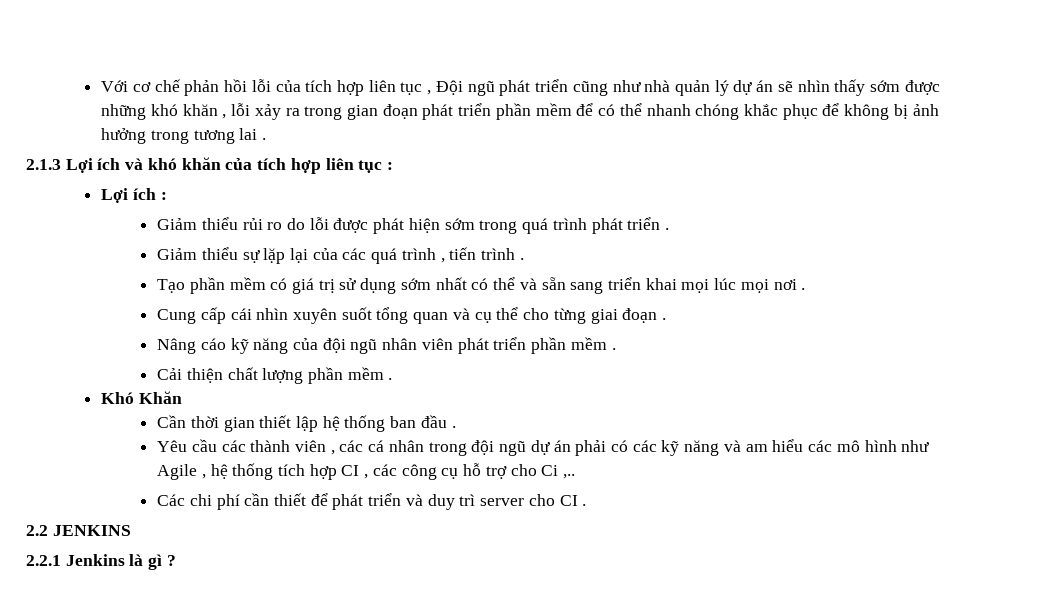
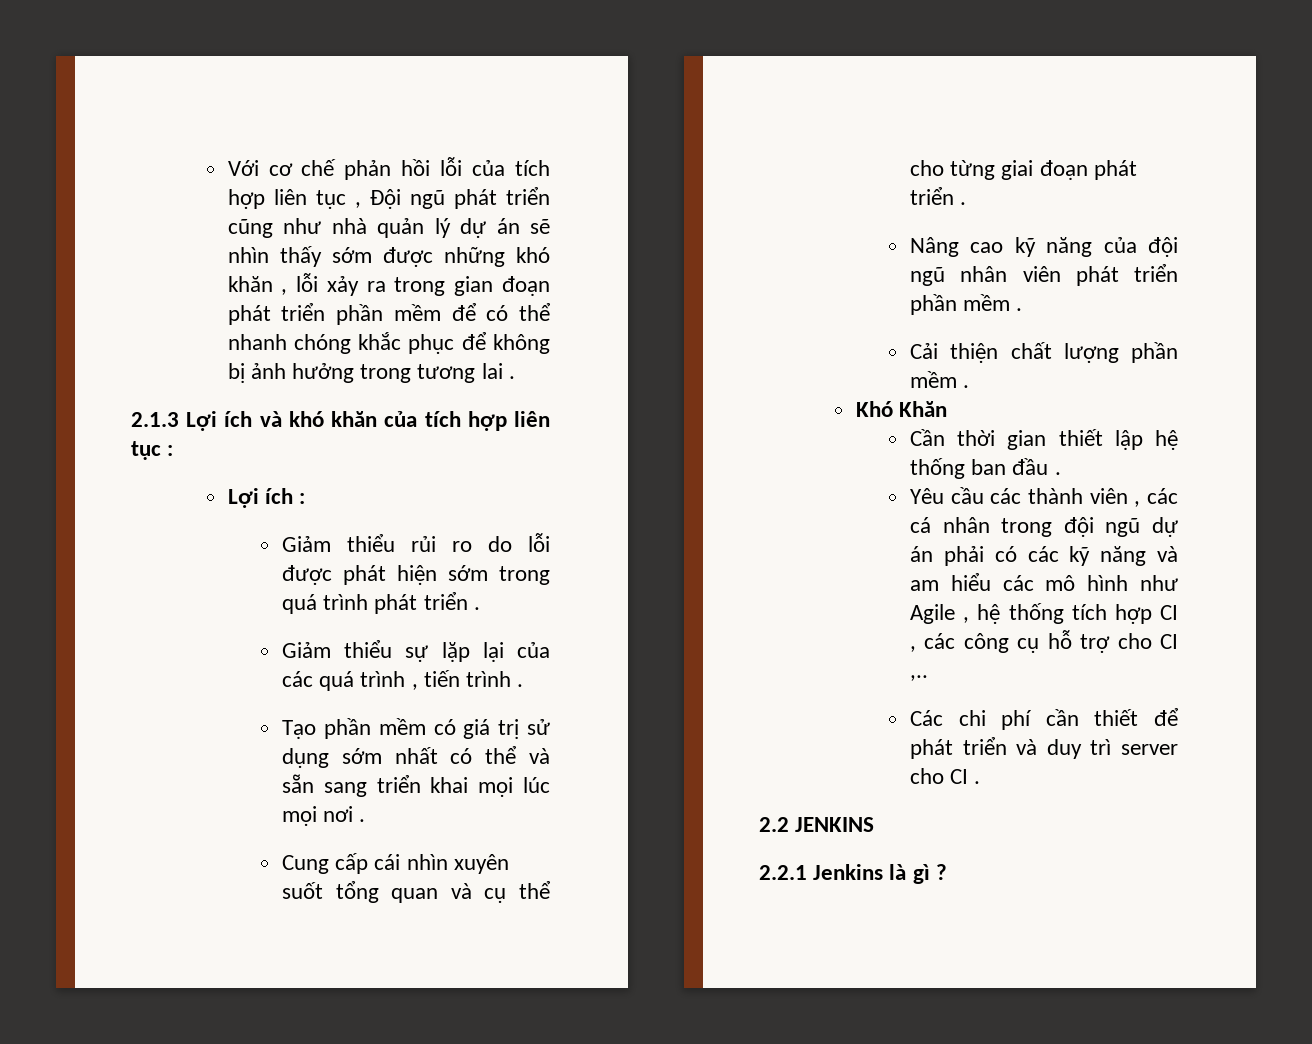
(658, 315) none -> [1093,160,1137,180] [910,187,954,205] phát triển
[200,338,226,350] cáo -> [970,242,1004,253] cao
[541,465,559,476] Ci -> [1160,634,1178,649] CI

